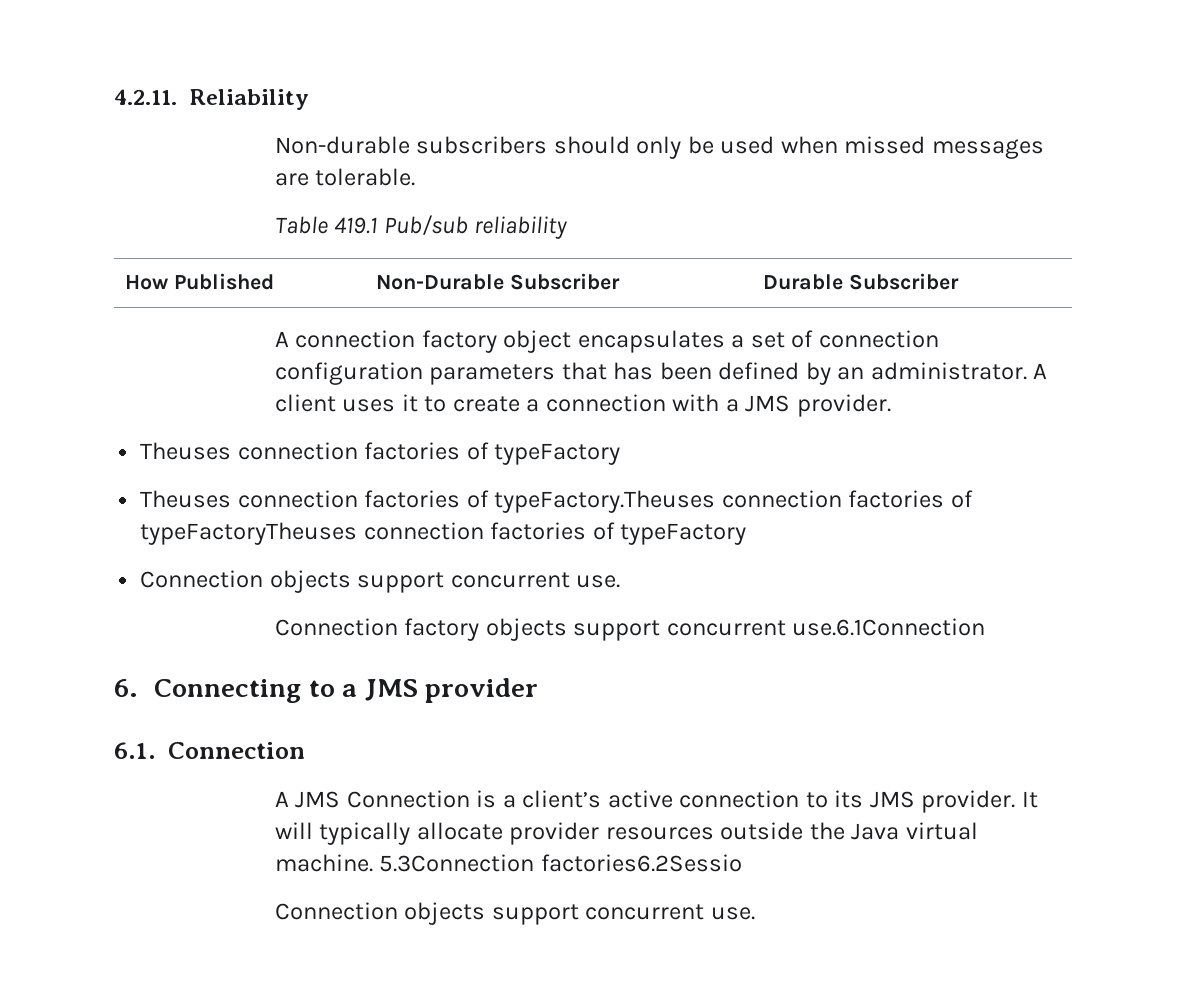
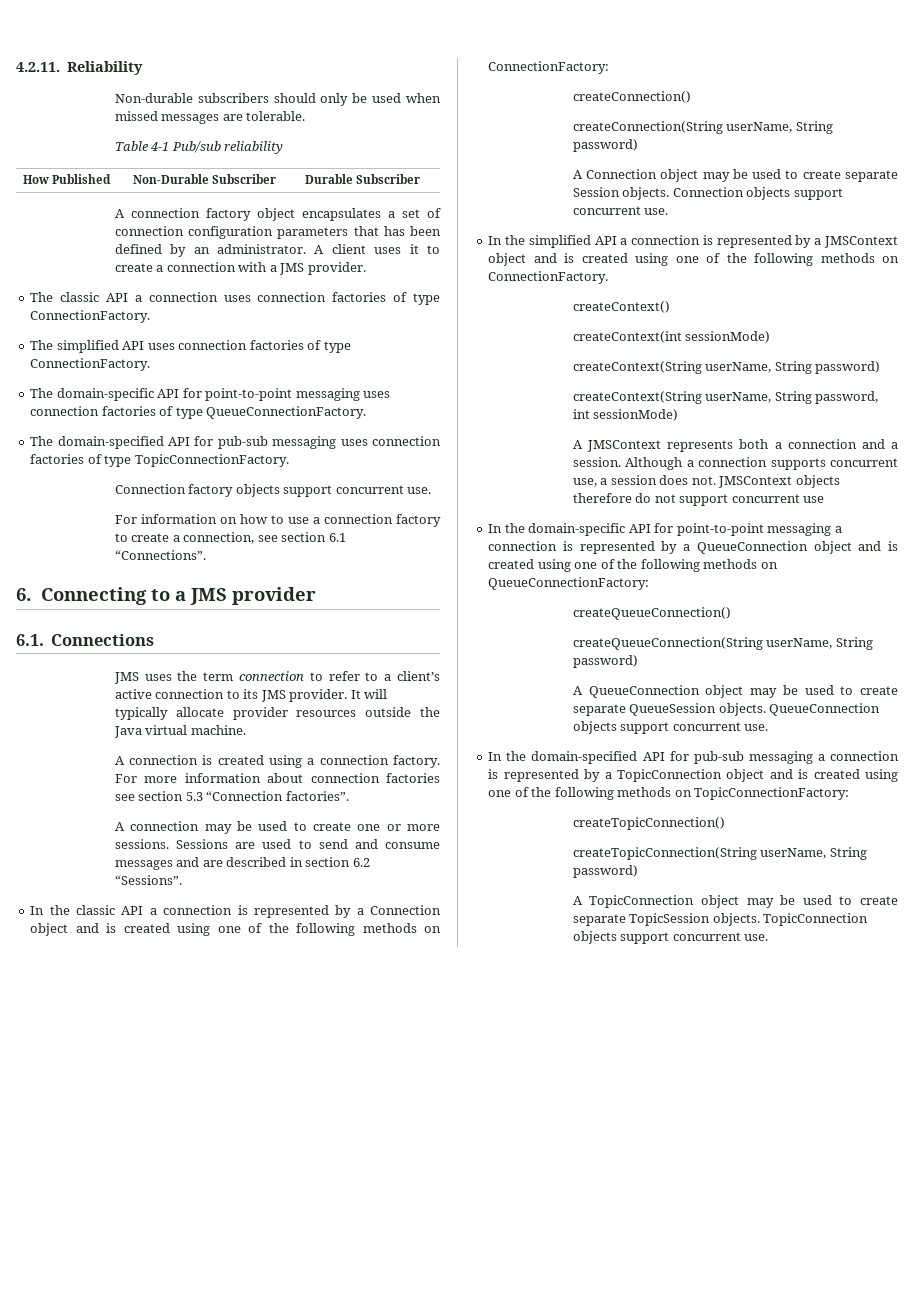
[334,217,378,234] 419.1 -> [150,142,170,151] 4-1
[140,442,621,465] [140,490,973,513] [140,522,747,545] [140,570,621,593] Theuses connection factories of typeFactory // Theuses connection factories of typeFactory.Theuses connection factories of typeFactoryTheuses connection factories of typeFactory // Connection objects support concurrent use. -> [30,292,440,305] [30,310,151,323] [30,340,351,353] [30,358,151,371] [30,388,391,401] [30,406,367,419] [30,436,441,449] [30,454,289,467] The classic API a connection uses connection factories of type ConnectionFactory. // The simplified API uses connection factories of type ConnectionFactory. // The domain-specific API for point-to-point messaging uses connection factories of type QueueConnectionFactory. // The domain-specified API for pub-sub messaging uses connection factories of type TopicConnectionFactory.
[792,618,986,636] use.6.1Connection -> [407,487,432,494] [114,514,441,527] [114,532,346,544] [114,550,206,560] use. // For information on how to use a connection factory to create a connection, see section 6.1 “Connections”.
[168,742,305,759] [274,790,497,808] Connection // A JMS Connection is -> [50,634,154,646] [113,671,379,684] Connections // JMS uses the term connection to refer to
[379,854,742,872] [274,902,755,925] 5.3Connection factories6.2Sessio // Connection objects support concurrent use. -> [114,755,440,768] [114,773,440,783] [114,791,349,801] [114,821,440,834] [114,839,441,849] [114,857,370,870] [114,875,182,885] [30,905,441,918] [30,923,441,936] [488,61,610,74] [572,91,691,103] [572,121,833,134] [572,139,638,152] [572,169,899,182] [572,187,843,200] [572,206,669,215] [488,235,898,248] [488,253,899,266] [488,271,609,284] [572,301,670,313] [572,331,771,343] [572,361,881,374] [572,391,879,404] [572,409,679,421] [572,439,899,452] [572,457,898,470] [572,475,840,488] [572,493,825,506] [488,523,842,536] [488,541,898,554] [488,559,778,572] [488,577,650,590] [572,607,731,620] [572,637,873,650] [572,655,638,668] [572,685,898,698] [572,703,881,716] [572,721,769,734] [488,751,899,764] [488,769,898,782] [488,787,850,800] [572,817,725,830] [572,847,867,860] [572,865,638,878] [572,895,898,908] [572,913,869,926] [572,931,769,944] // A connection is created using a connection factory. For more information about connection factories see section 5.3 “Connection factories”. // A connection may be used to create one or more sessions. Sessions are used to send and consume messages and are described in section 6.2 “Sessions”. // In the classic API a connection is represented by a Connection object and is created using one of the following methods on ConnectionFactory: // createConnection() // createConnection(String userName, String password) // A Connection object may be used to create separate Session objects. Connection objects support concurrent use. // In the simplified API a connection is represented by a JMSContext object and is created using one of the following methods on ConnectionFactory. // createContext() // createContext(int sessionMode) // createContext(String userName, String password) // createContext(String userName, String password, int sessionMode) // A JMSContext represents both a connection and a session. Although a connection supports concurrent use, a session does not. JMSContext objects therefore do not support concurrent use // In the domain-specific API for point-to-point messaging a connection is represented by a QueueConnection object and is created using one of the following methods on QueueConnectionFactory: // createQueueConnection() // createQueueConnection(String userName, String password) // A QueueConnection object may be used to create separate QueueSession objects. QueueConnection objects support concurrent use. // In the domain-specified API for pub-sub messaging a connection is represented by a TopicConnection object and is created using one of the following methods on TopicConnectionFactory: // createTopicConnection() // createTopicConnection(String userName, String password) // A TopicConnection object may be used to create separate TopicSession objects. TopicConnection objects support concurrent use.

